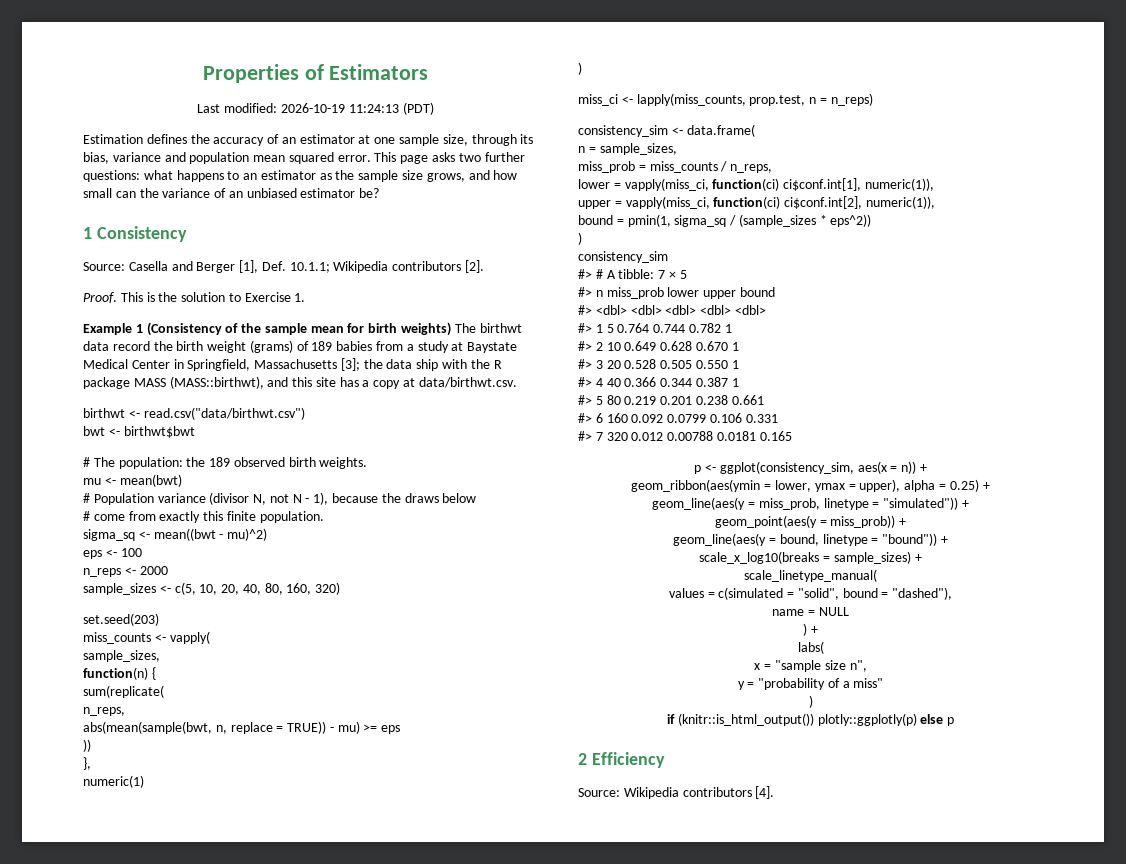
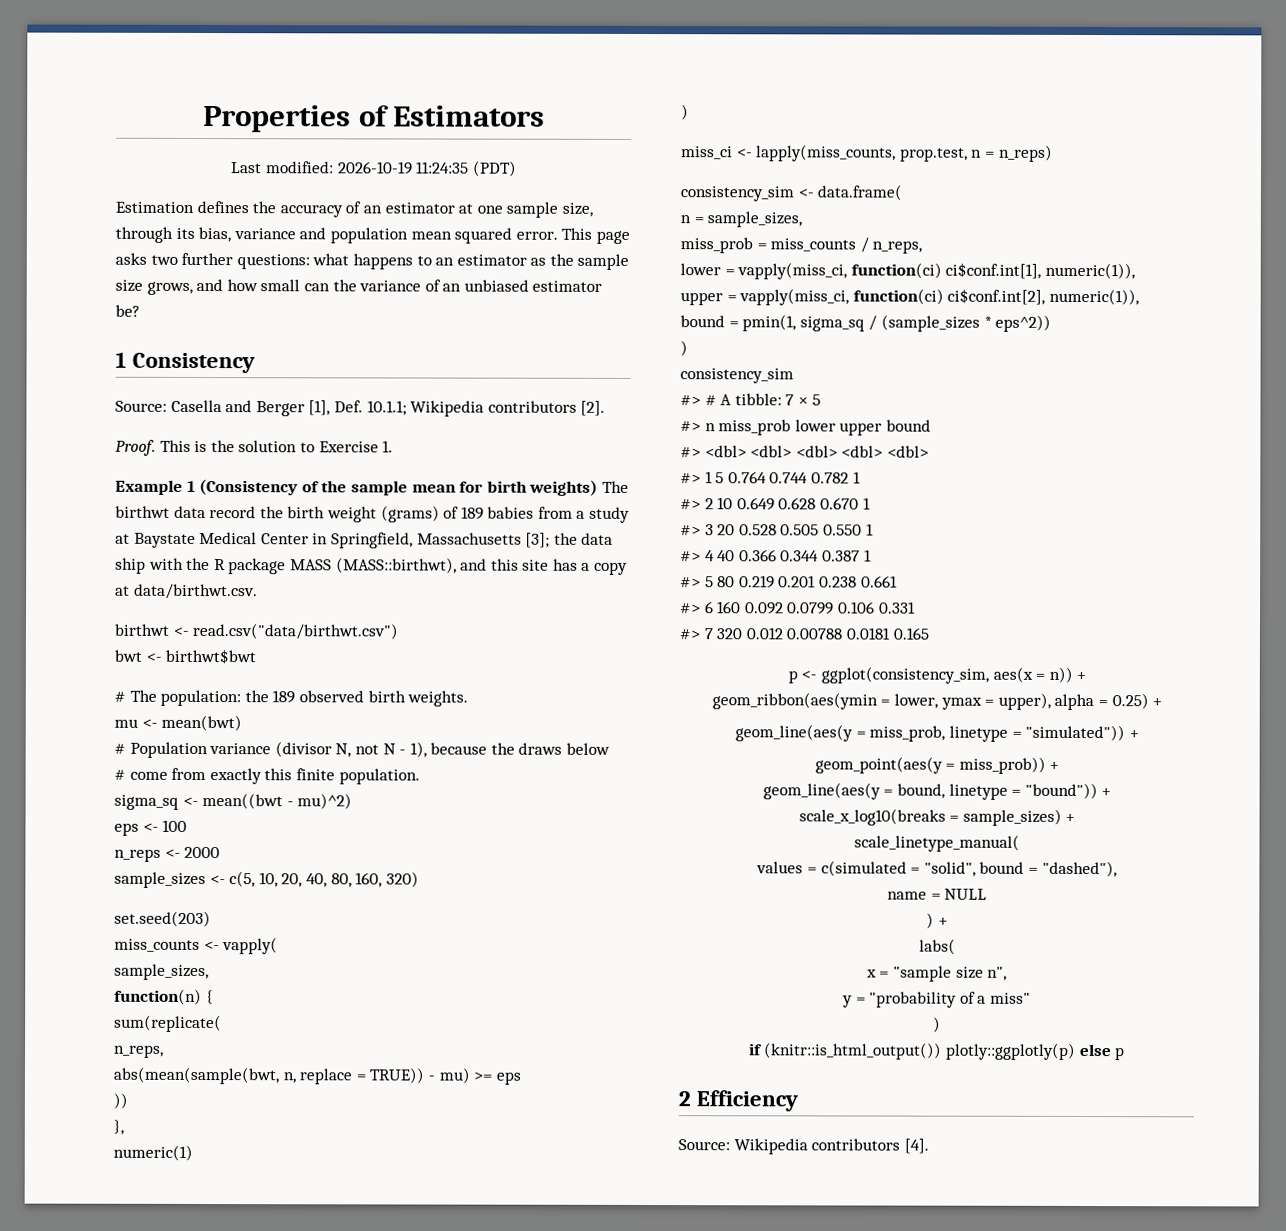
[348,104,399,113] 11:24:13 -> [416,161,470,174] 11:24:35

